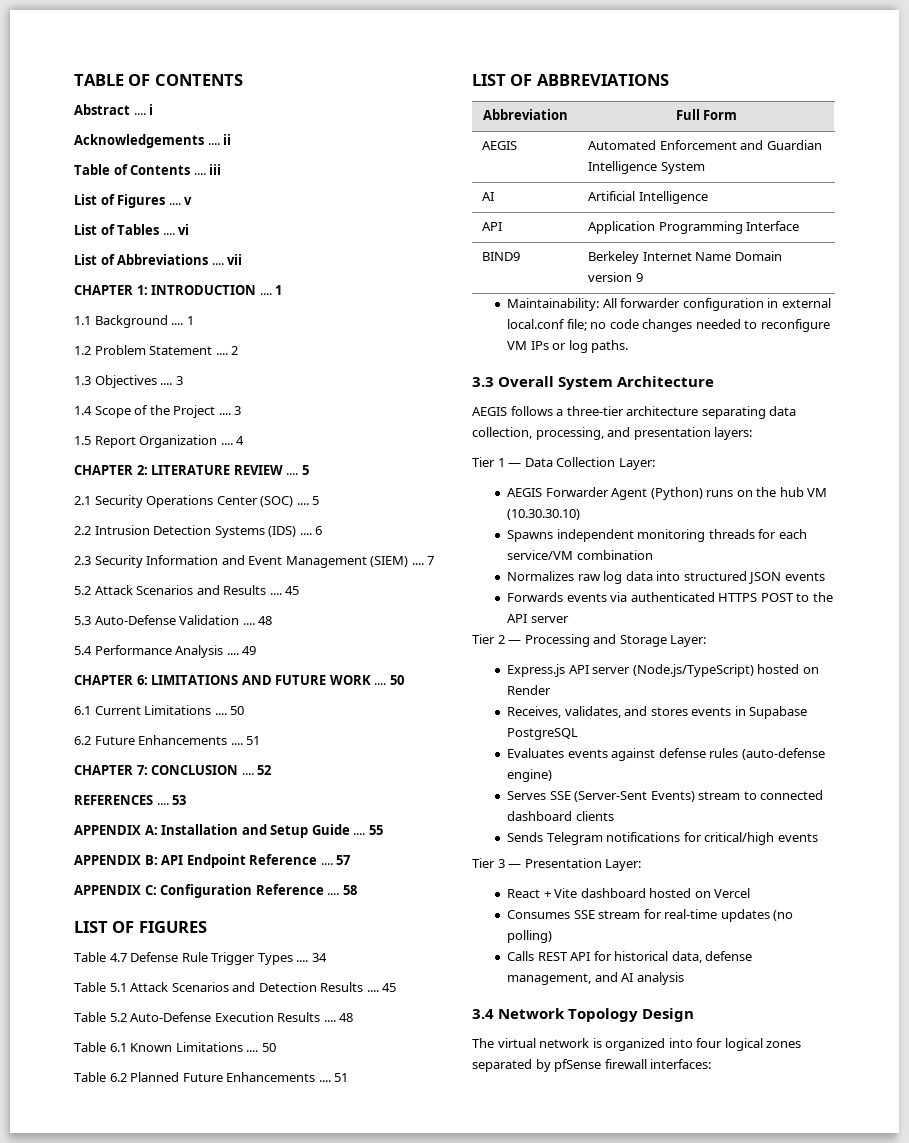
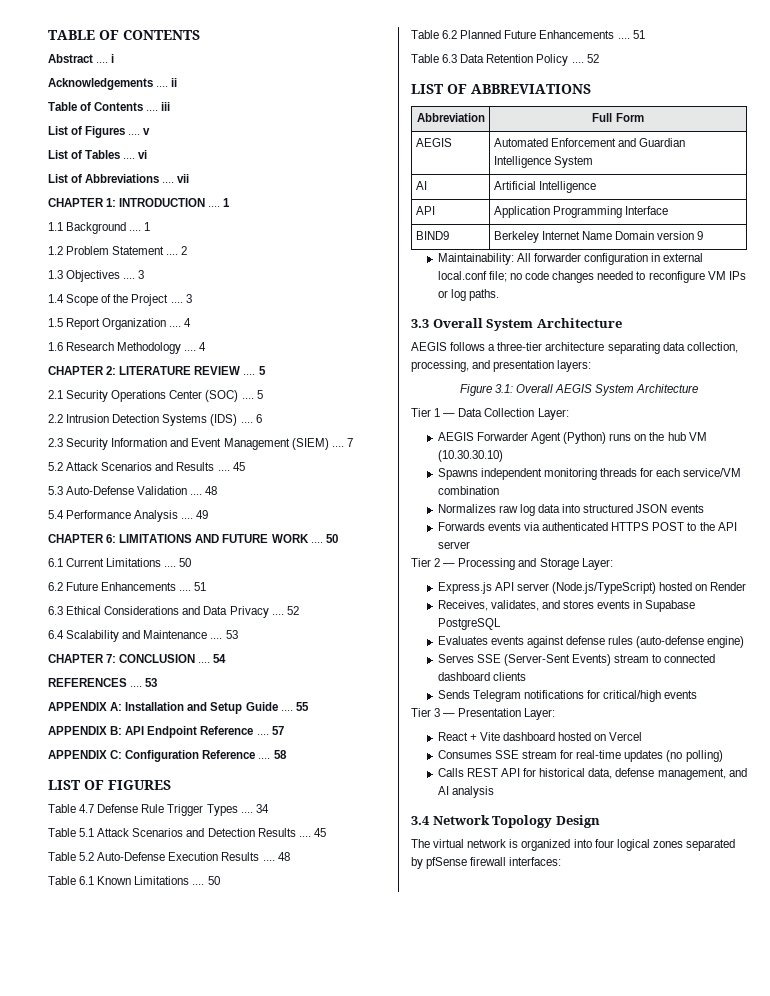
(245, 440) none -> [48,342,207,354] // 1.6 Research Methodology .... 4
(261, 740) none -> [48,606,299,618] [48,630,238,642] // 6.3 Ethical Considerations and Data Privacy .... 52 // 6.4 Scalability and Maintenance .... 53
[257,765,272,775] 52 -> [213,654,227,663] 54
(349, 1077) none -> [411,54,599,66] // Table 6.3 Data Retention Policy .... 52
(753, 433) none -> [459,384,699,396] // Figure 3.1: Overall AEGIS System Architecture

